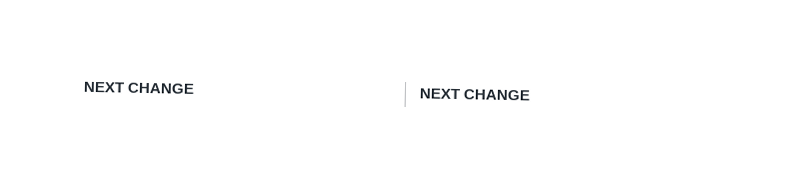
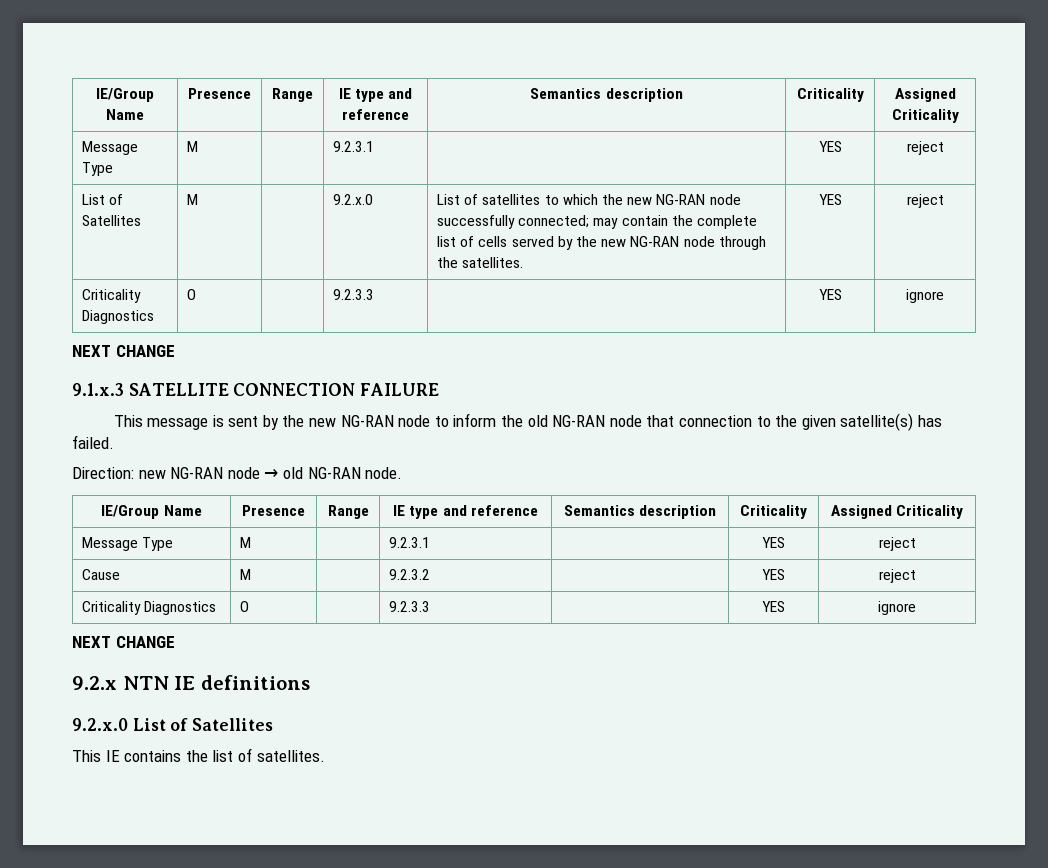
[83,81,196,94] [419,88,531,101] NEXT CHANGE // NEXT CHANGE -> [96,88,154,102] [106,109,144,120] [188,88,251,99] [272,88,313,102] [338,88,413,102] [342,109,409,120] [530,88,683,102] [796,88,864,102] [894,88,956,102] [891,109,959,123] [82,141,139,155] [82,162,114,176] [187,141,199,152] [333,141,375,152] [818,141,842,152] [906,141,944,155] [82,194,124,205] [82,215,142,226] [187,194,199,205] [333,194,374,205] [437,194,741,205] [437,215,758,229] [437,236,766,250] [437,257,524,268] [818,194,842,205] [906,194,944,208] [82,289,142,303] [82,310,155,324] [187,289,197,300] [333,289,375,300] [818,289,842,300] [906,289,944,303] [72,345,175,357] [72,383,440,396] [113,413,942,431] [72,435,114,449] [72,467,403,479] [101,505,202,519] [242,505,305,516] [327,505,369,519] [393,505,538,519] [563,505,717,519] [740,505,807,519] [830,505,964,519] [82,537,174,551] [240,537,252,548] [389,537,431,548] [762,537,785,548] [878,537,916,551] [82,569,121,580] [240,569,252,580] [389,569,431,580] [762,569,785,580] [878,569,916,583] [82,601,217,615] [240,601,250,612] [389,601,431,612] [762,601,785,612] [878,601,916,615] [72,636,175,648] [72,675,310,690] [72,718,274,731] [72,748,325,762] IE/Group Name | Presence | Range | IE type and reference | Semantics description | Criticality | Assigned Criticality // Message Type | M | | 9.2.3.1 | | YES | reject // List of Satellites | M | | 9.2.x.0 | List of satellites to which the new NG-RAN node successfully connected; may contain the complete list of cells served by the new NG-RAN node through the satellites. | YES | reject // Criticality Diagnostics | O | | 9.2.3.3 | | YES | ignore // NEXT CHANGE // 9.1.x.3 SATELLITE CONNECTION FAILURE // This message is sent by the new NG-RAN node to inform the old NG-RAN node that connection to the given satellite(s) has failed. // Direction: new NG-RAN node → old NG-RAN node. // IE/Group Name | Presence | Range | IE type and reference | Semantics description | Criticality | Assigned Criticality // Message Type | M | | 9.2.3.1 | | YES | reject // Cause | M | | 9.2.3.2 | | YES | reject // Criticality Diagnostics | O | | 9.2.3.3 | | YES | ignore // NEXT CHANGE // 9.2.x NTN IE definitions // 9.2.x.0 List of Satellites // This IE contains the list of satellites.

